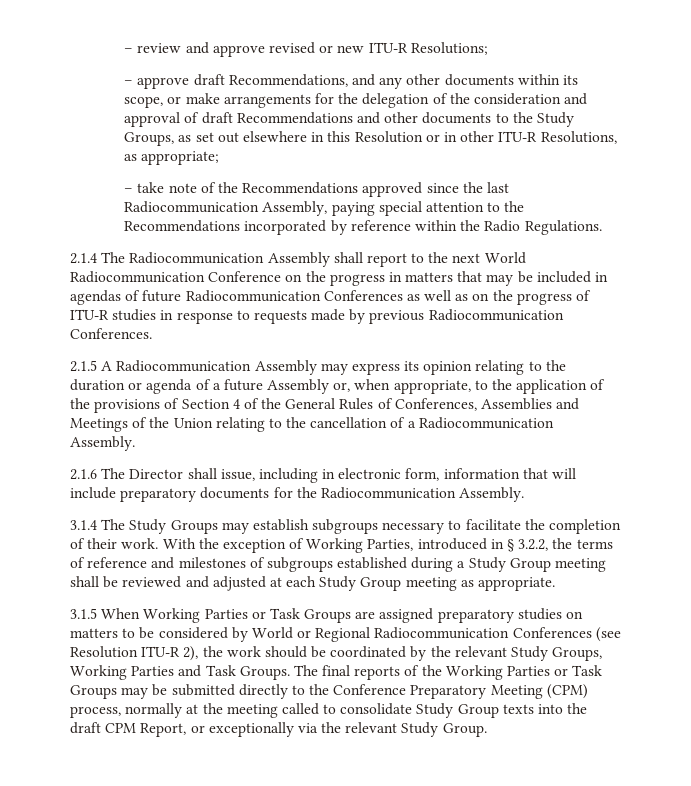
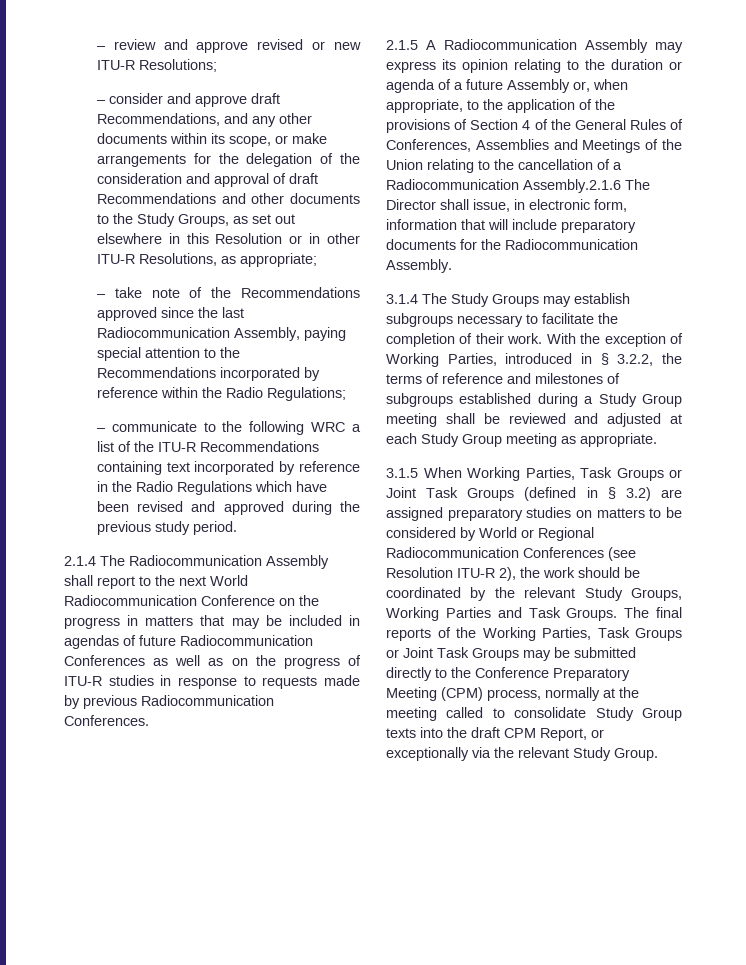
(134, 82) none -> [108,93,191,104] consider and
[524,220,602,235] Regulations. -> [266,387,346,401] [96,421,361,435] [96,441,319,452] [96,461,360,475] [96,481,327,495] [96,501,360,515] [96,521,237,535] Regulations; // – communicate to the following WRC a list of the ITU-R Recommendations containing text incorporated by reference in the Radio Regulations which have been revised and approved during the previous study period.
[70,436,135,451] [70,469,97,480] Assembly. // 2.1.6 -> [523,179,621,193] Assembly.2.1.6
[258,468,318,483] including -> (510, 205) none
[204,608,352,623] Parties or Task Groups -> [525,467,682,481] [386,487,651,501] Parties, Task Groups or Joint Task Groups (defined in § 3.2)
[507,666,569,676] Parties or -> [542,627,682,641] [386,647,433,658] Parties, Task Groups or Joint

